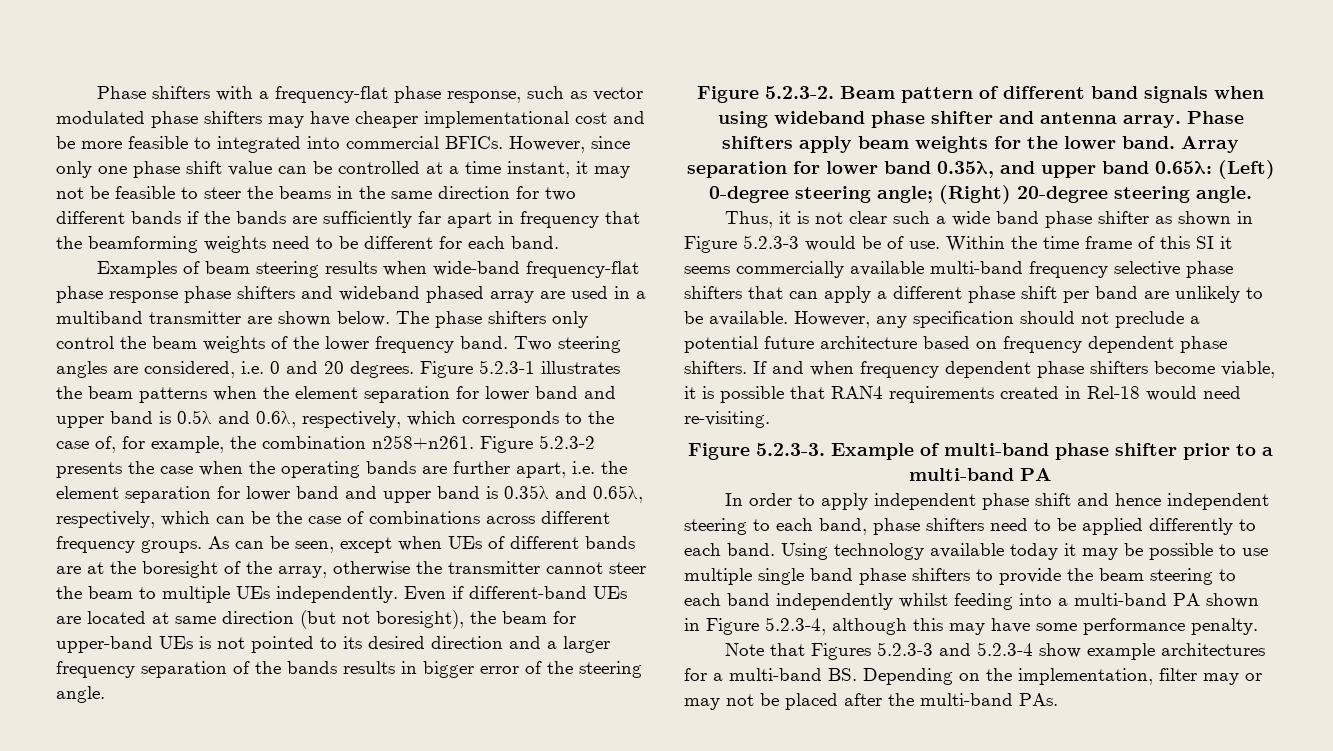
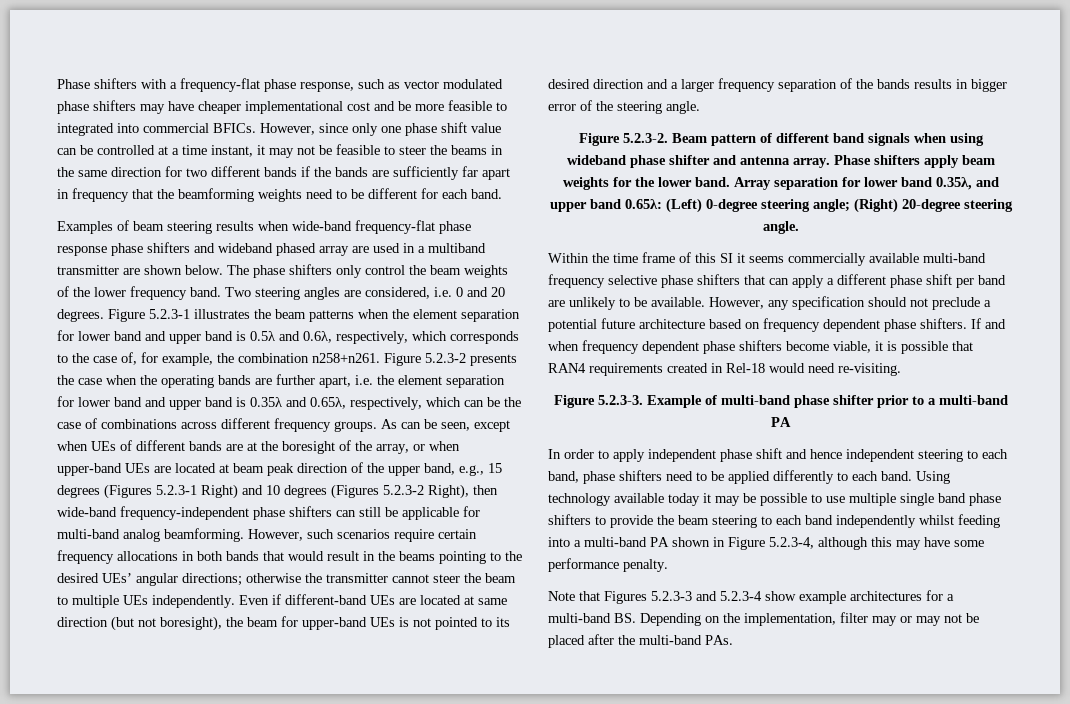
(327, 572) none -> [413,441,460,451] [57,462,502,476] [57,484,498,499] [57,506,480,520] [57,528,477,542] [57,550,522,564] [57,573,242,586] or when upper-band UEs are located at beam peak direction of the upper band, e.g., 15 degrees (Figures 5.2.3-1 Right) and 10 degrees (Figures 5.2.3-2 Right), then wide-band frequency-independent phase shifters can still be applicable for multi-band analog beamforming. However, such scenarios require certain frequency allocations in both bands that would result in the beams pointing to the desired UEs’ angular directions;
[725,211,1254,228] [684,235,940,253] Thus, it is not clear such a wide band phase shifter as shown in Figure 5.2.3-3 would be of use. -> (799, 227) none

